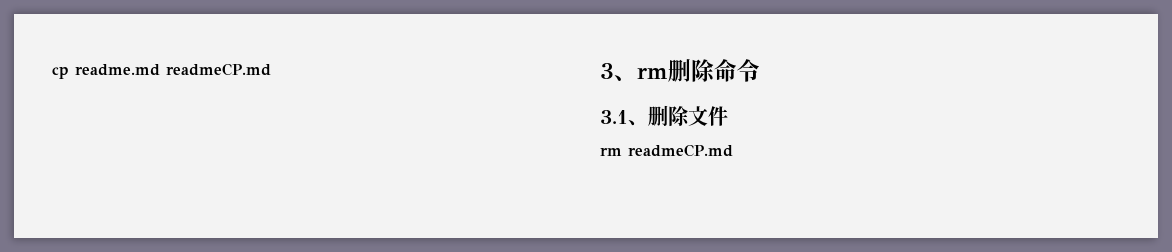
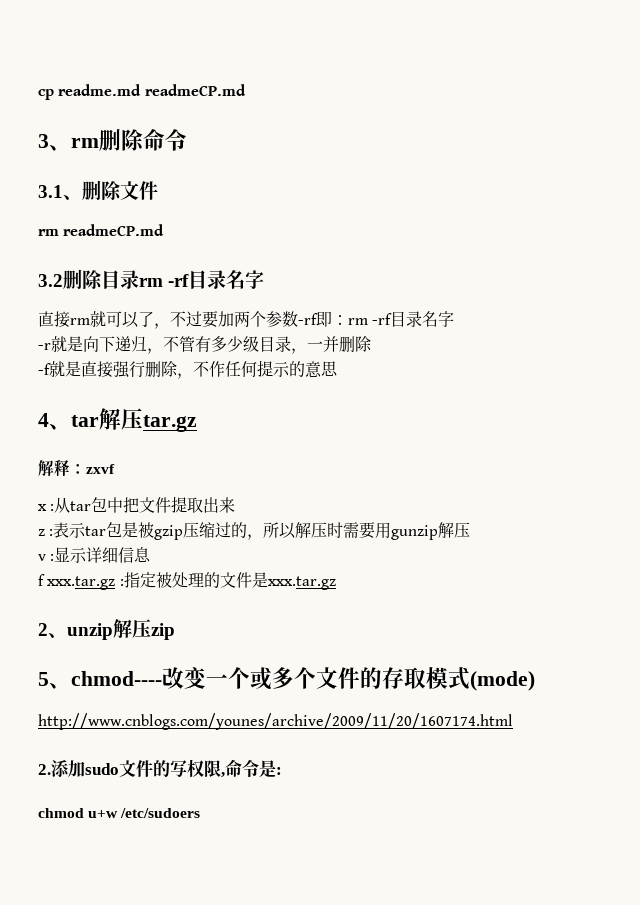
(733, 150) none -> [38,269,265,290] [38,311,455,329] [38,336,372,354] [38,360,338,379] [38,408,197,432] [38,459,115,476] [38,496,236,513] [38,522,471,540] [38,547,152,563] [38,572,336,590] [38,619,175,640] [38,667,535,691] [38,713,513,730] [38,759,282,778] [38,808,201,818] // 3.2删除目录rm -rf目录名字 // 直接rm就可以了，不过要加两个参数-rf即：rm -rf目录名字 // -r就是向下递归，不管有多少级目录，一并删除 // -f就是直接强行删除，不作任何提示的意思 // 4、tar解压tar.gz // 解释：zxvf // x :从tar包中把文件提取出来 // z :表示tar包是被gzip压缩过的，所以解压时需要用gunzip解压 // v :显示详细信息 // f xxx.tar.gz :指定被处理的文件是xxx.tar.gz // 2、unzip解压zip // 5、chmod----改变一个或多个文件的存取模式(mode) // http://www.cnblogs.com/younes/archive/2009/11/20/1607174.html // 2.添加sudo文件的写权限,命令是: // chmod u+w /etc/sudoers

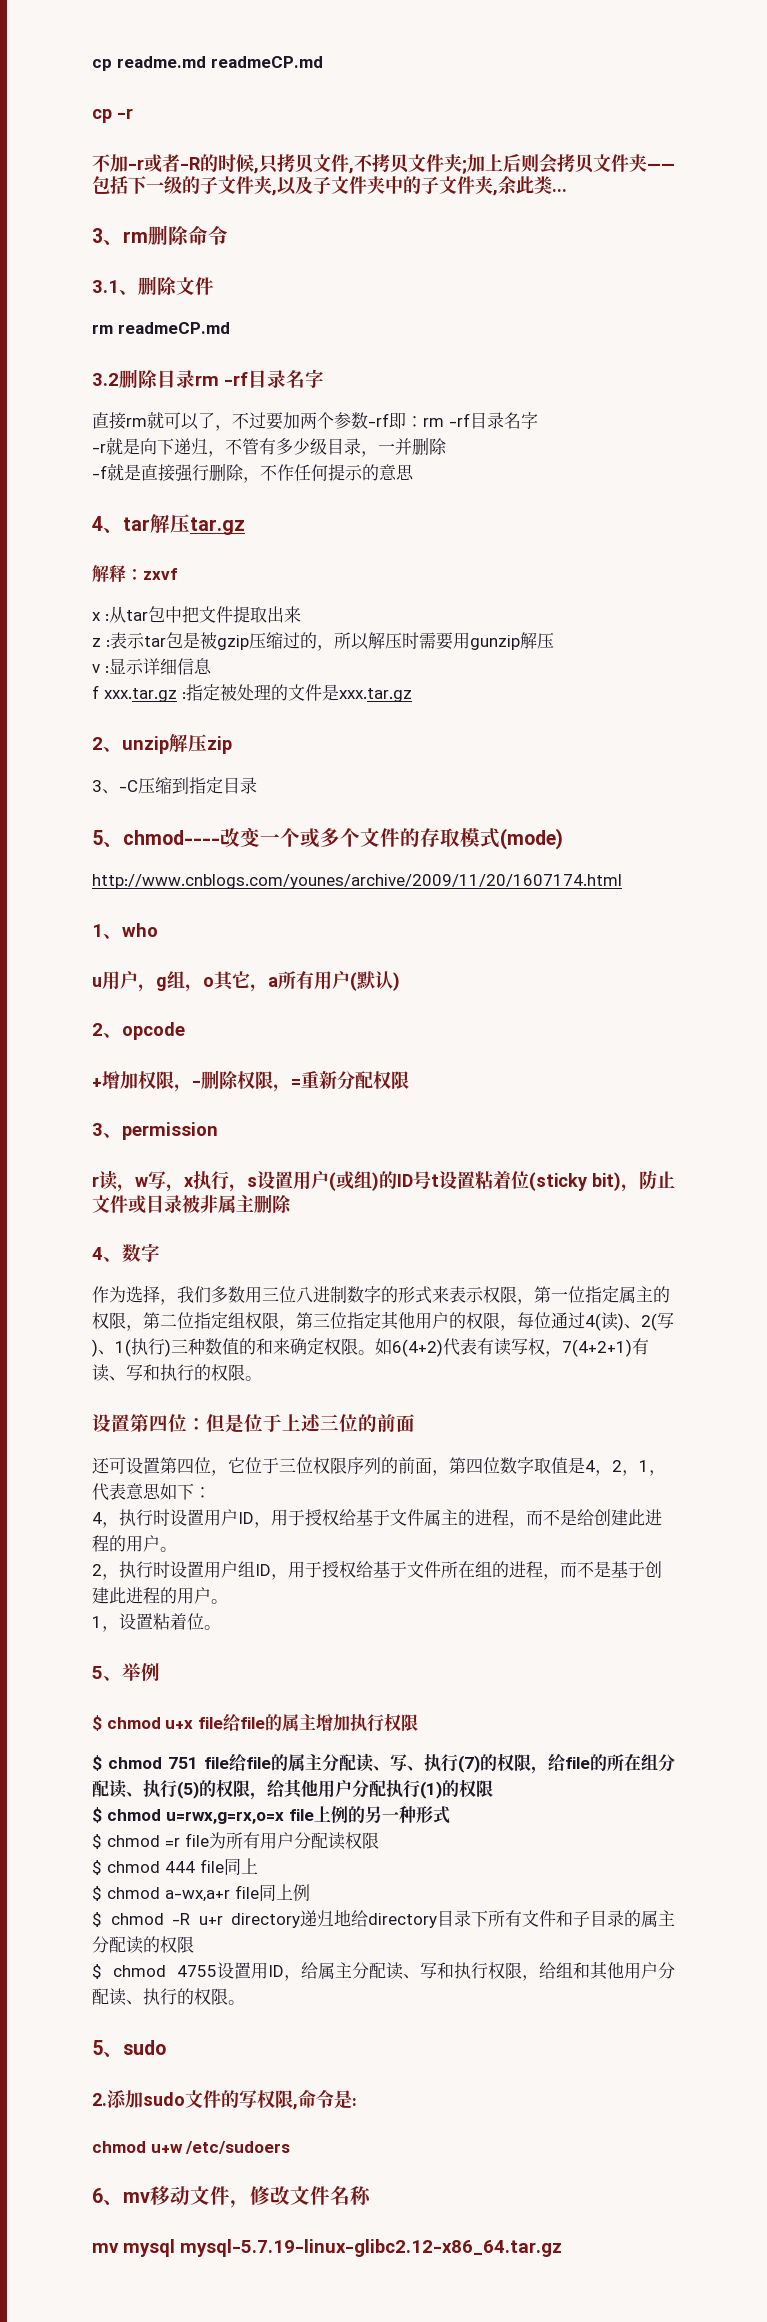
(246, 90) none -> [92,108,133,123] [92,153,675,174] [92,176,567,196] // cp -r // 不加-r或者-R的时候,只拷贝文件,不拷贝文件夹;加上后则会拷贝文件夹——包括下一级的子文件夹,以及子文件夹中的子文件夹,余此类...
(175, 631) none -> [92,777,257,794] // 3、-C压缩到指定目录
(513, 721) none -> [92,923,158,939] [92,971,400,992] [92,1022,185,1040] [92,1070,409,1092] [92,1122,218,1140] [92,1170,675,1192] [92,1194,292,1214] [92,1243,160,1262] [92,1285,670,1305] [92,1311,674,1331] [92,1338,649,1357] [92,1364,262,1382] [92,1414,415,1433] [92,1457,666,1476] [92,1483,211,1501] [92,1509,662,1528] [92,1535,177,1552] [92,1561,662,1580] [92,1587,228,1604] [92,1613,221,1632] [92,1663,160,1681] [92,1713,418,1732] [92,1753,675,1774] [92,1779,493,1800] [92,1805,450,1824] [92,1832,379,1850] [92,1858,258,1875] [92,1884,310,1902] [92,1910,675,1928] [92,1936,194,1954] [92,1961,675,1981] [92,1988,245,2006] [92,2040,166,2057] // 1、who // u用户，g组，o其它，a所有用户(默认) // 2、opcode // +增加权限，-删除权限，=重新分配权限 // 3、permission // r读，w写，x执行，s设置用户(或组)的ID号t设置粘着位(sticky bit)，防止文件或目录被非属主删除 // 4、数字 // 作为选择，我们多数用三位八进制数字的形式来表示权限，第一位指定属主的权限，第二位指定组权限，第三位指定其他用户的权限，每位通过4(读)、2(写)、1(执行)三种数值的和来确定权限。如6(4+2)代表有读写权，7(4+2+1)有读、写和执行的权限。 // 设置第四位：但是位于上述三位的前面 // 还可设置第四位，它位于三位权限序列的前面，第四位数字取值是4，2，1，代表意思如下： // 4，执行时设置用户ID，用于授权给基于文件属主的进程，而不是给创建此进程的用户。 // 2，执行时设置用户组ID，用于授权给基于文件所在组的进程，而不是基于创建此进程的用户。 // 1，设置粘着位。 // 5、举例 // $ chmod u+x file给file的属主增加执行权限 // $ chmod 751 file给file的属主分配读、写、执行(7)的权限，给file的所在组分配读、执行(5)的权限，给其他用户分配执行(1)的权限 // $ chmod u=rwx,g=rx,o=x file上例的另一种形式 // $ chmod =r file为所有用户分配读权限 // $ chmod 444 file同上 // $ chmod a-wx,a+r file同上例 // $ chmod -R u+r directory递归地给directory目录下所有文件和子目录的属主分配读的权限 // $ chmod 4755设置用ID，给属主分配读、写和执行权限，给组和其他用户分配读、执行的权限。 // 5、sudo
(201, 813) none -> [92,2186,371,2208] [92,2239,562,2257] // 6、mv移动文件，修改文件名称 // mv mysql mysql-5.7.19-linux-glibc2.12-x86_64.tar.gz

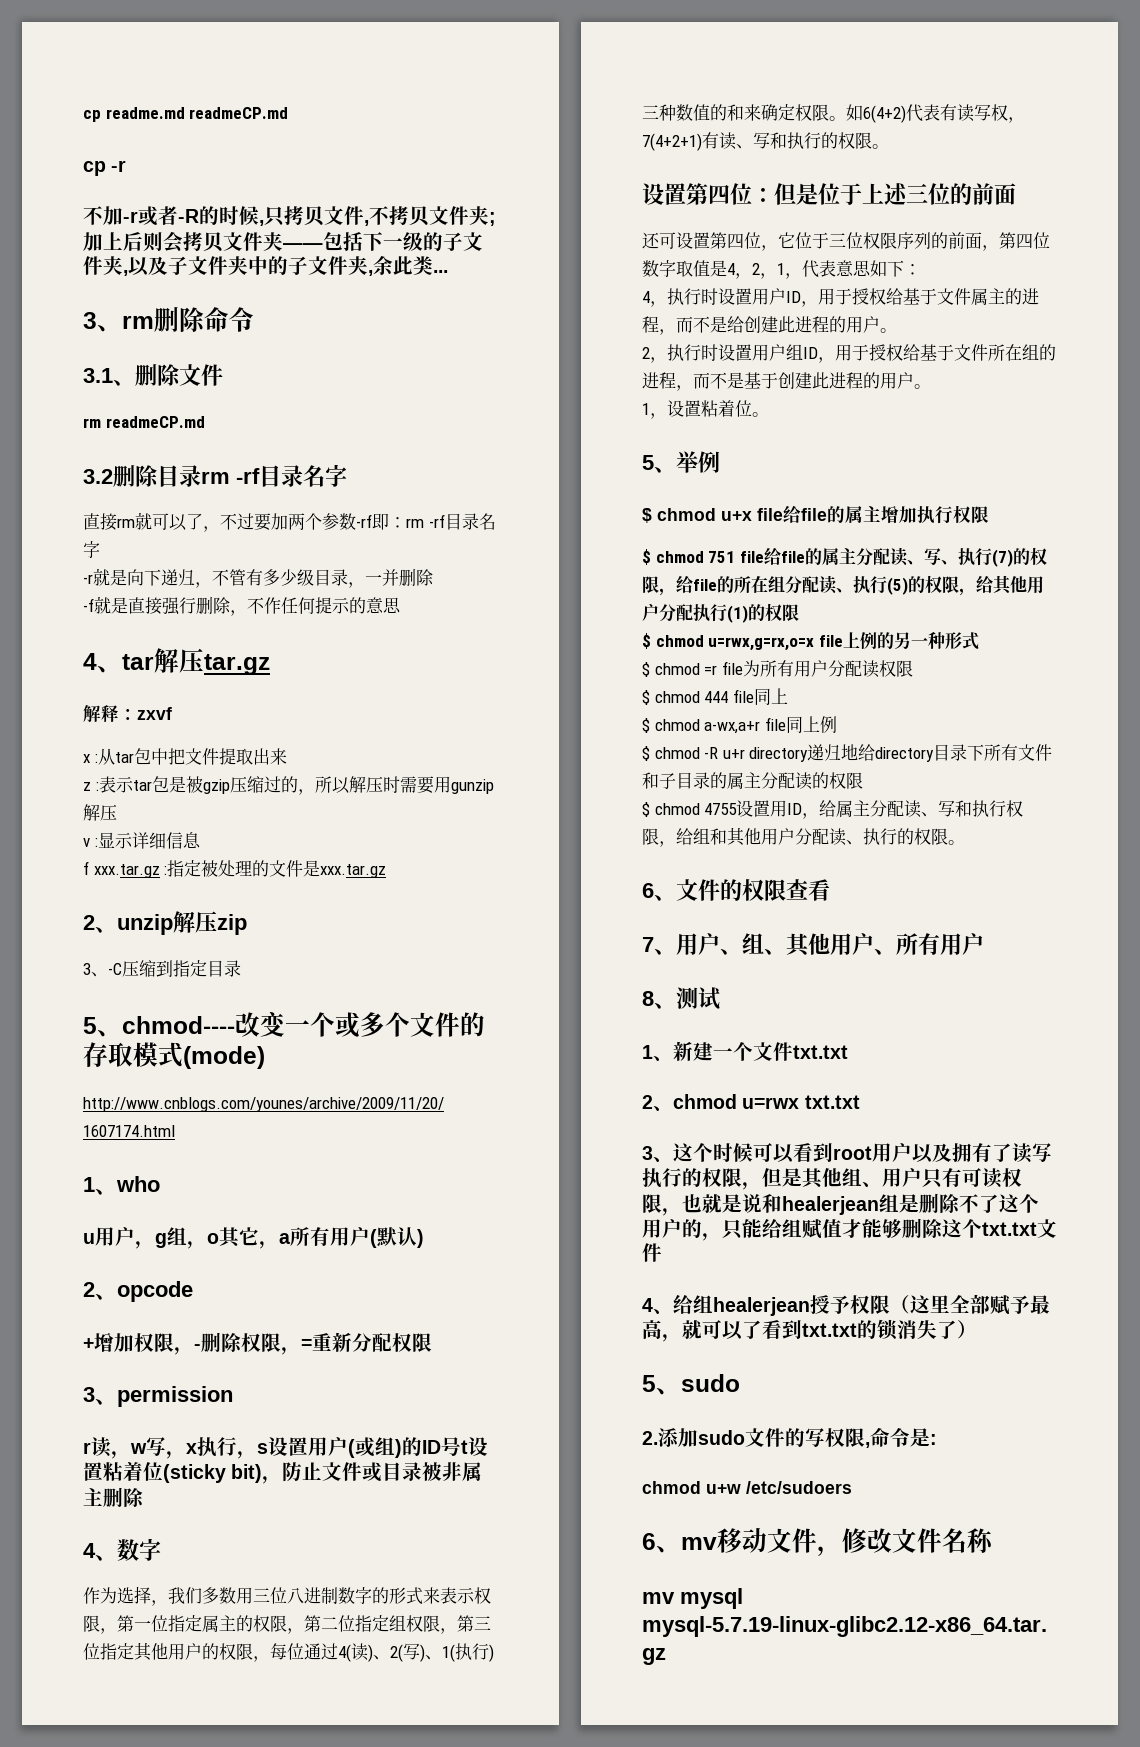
(245, 2002) none -> [642,879,830,901] [642,933,984,957] [642,987,720,1010] [642,1041,848,1061] [642,1094,860,1111] [642,1143,1052,1163] [642,1168,1022,1190] [642,1193,1039,1216] [642,1218,1057,1241] [642,1243,662,1262] [642,1294,1050,1316] [642,1319,977,1342] // 6、文件的权限查看 // 7、用户、组、其他用户、所有用户 // 8、测试 // 1、新建一个文件txt.txt // 2、chmod u=rwx txt.txt // 3、这个时候可以看到root用户以及拥有了读写执行的权限，但是其他组、用户只有可读权限，也就是说和healerjean组是删除不了这个用户的，只能给组赋值才能够删除这个txt.txt文件 // 4、给组healerjean授予权限（这里全部赋予最高，就可以了看到txt.txt的锁消失了）

